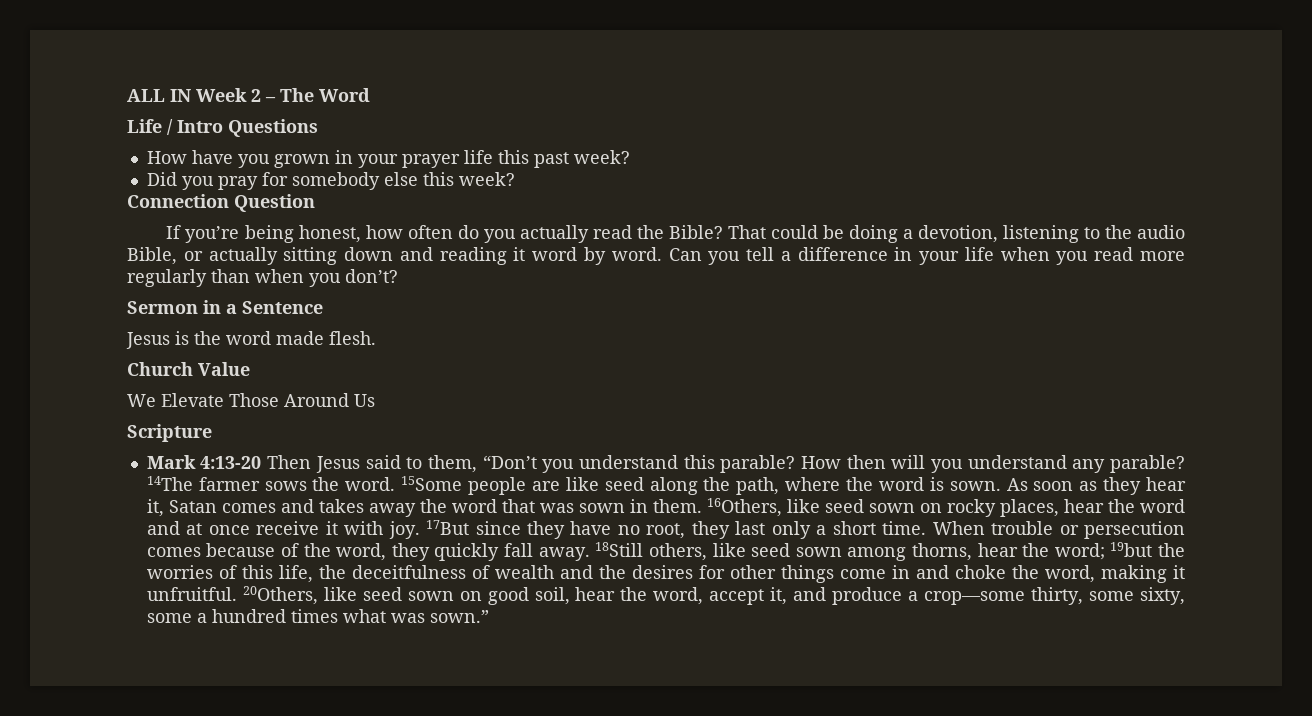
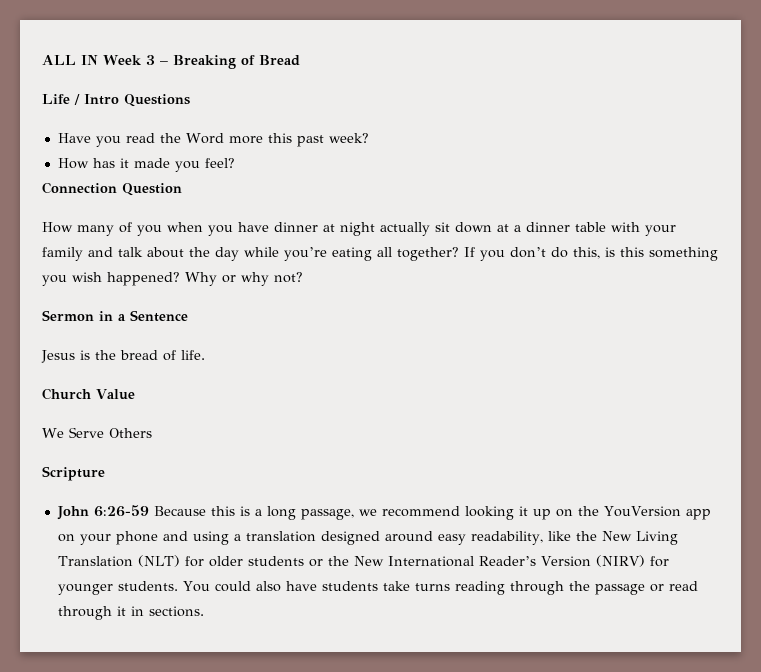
[251,88,370,102] 2 – The Word -> [145,55,300,69] 3 – Breaking of Bread
[146,150,630,168] [146,172,515,190] [127,194,315,212] [166,225,1185,243] [127,247,1185,265] [127,269,398,287] How have you grown in your prayer life this past week? // Did you pray for somebody else this week? // Connection Question // If you’re being honest, how often do you actually read the Bible? That could be doing a devotion, listening to the audio Bible, or actually sitting down and reading it word by word. Can you tell a difference in your life when you read more regularly than when you don’t? -> [57,133,369,147] [57,158,235,172] [42,182,182,196] [42,222,676,236] [42,247,718,261] [42,272,303,286] Have you read the Word more this past week? // How has it made you feel? // Connection Question // How many of you when you have dinner at night actually sit down at a dinner table with your family and talk about the day while you’re eating all together? If you don’t do this, is this something you wish happened? Why or why not?
[226,331,376,345] word made flesh. -> [120,350,205,361] bread of life.
[161,393,375,407] [127,424,212,442] [146,455,1186,473] [146,476,1186,495] [146,498,1185,517] [146,520,1186,539] [146,542,1186,561] [146,565,1185,583] [146,586,1186,605] [146,609,489,623] Elevate Those Around Us // Scripture // Mark 4:13-20 Then Jesus said to them, “Don’t you understand this parable? How then will you understand any parable? 14The farmer sows the word. 15Some people are like seed along the path, where the word is sown. As soon as they hear it, Satan comes and takes away the word that was sown in them. 16Others, like seed sown on rocky places, hear the word and at once receive it with joy. 17But since they have no root, they last only a short time. When trouble or persecution comes because of the word, they quickly fall away. 18Still others, like seed sown among thorns, hear the word; 19but the worries of this life, the deceitfulness of wealth and the desires for other things come in and choke the word, making it unfruitful. 20Others, like seed sown on good soil, hear the word, accept it, and produce a crop—some thirty, some sixty, some a hundred times what was sown.” -> [68,427,152,438] [42,466,105,481] [56,505,711,520] [57,531,678,545] [57,555,669,567] [57,581,698,595] [57,606,204,620] Serve Others // Scripture // John 6:26-59 Because this is a long passage, we recommend looking it up on the YouVersion app on your phone and using a translation designed around easy readability, like the New Living Translation (NLT) for older students or the New International Reader’s Version (NIRV) for younger students. You could also have students take turns reading through the passage or read through it in sections.

